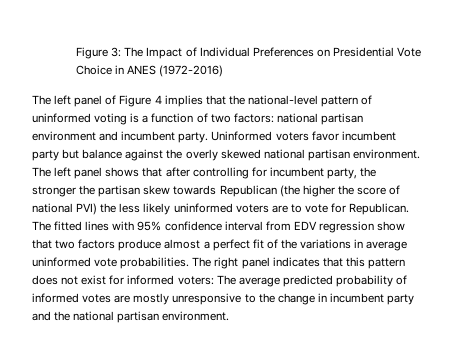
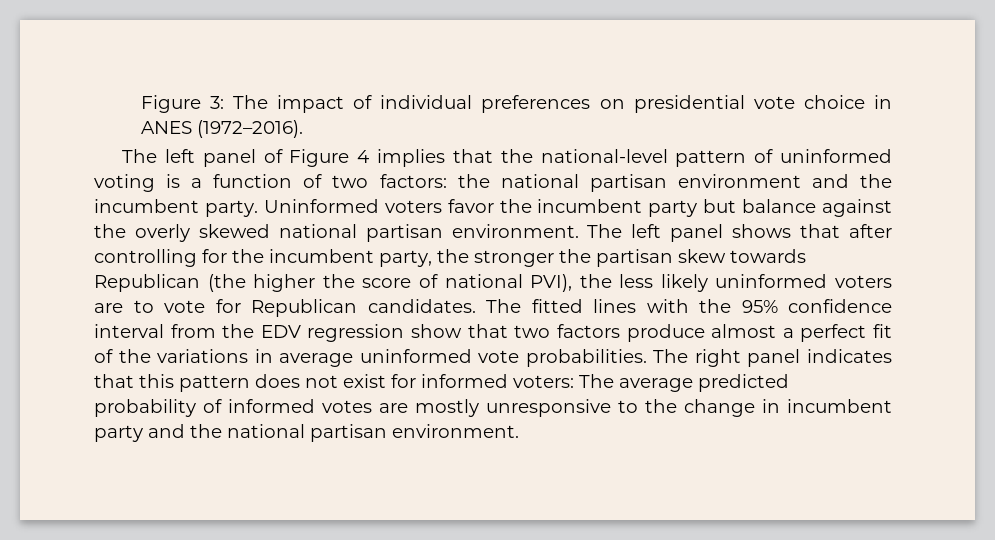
[146,47,422,59] [76,65,113,75] Impact of Individual Preferences on Presidential Vote Choice -> [277,95,865,113] impact of individual preferences on presidential vote choice
[159,65,224,77] (1972-2016) -> [196,120,303,138] (1972–2016).
(274, 118) none -> [457,174,490,188] the
(119, 136) none -> [860,174,893,188] the
(339, 136) none -> [499,199,532,213] the
(267, 172) none -> [232,249,264,263] the
[76,203,98,215] PVI) -> [530,274,573,292] PVI),
[349,203,410,215] Republican. -> [251,299,476,317] Republican candidates.
(135, 226) none -> [699,299,731,313] the
(291, 226) none -> [222,324,255,338] the

